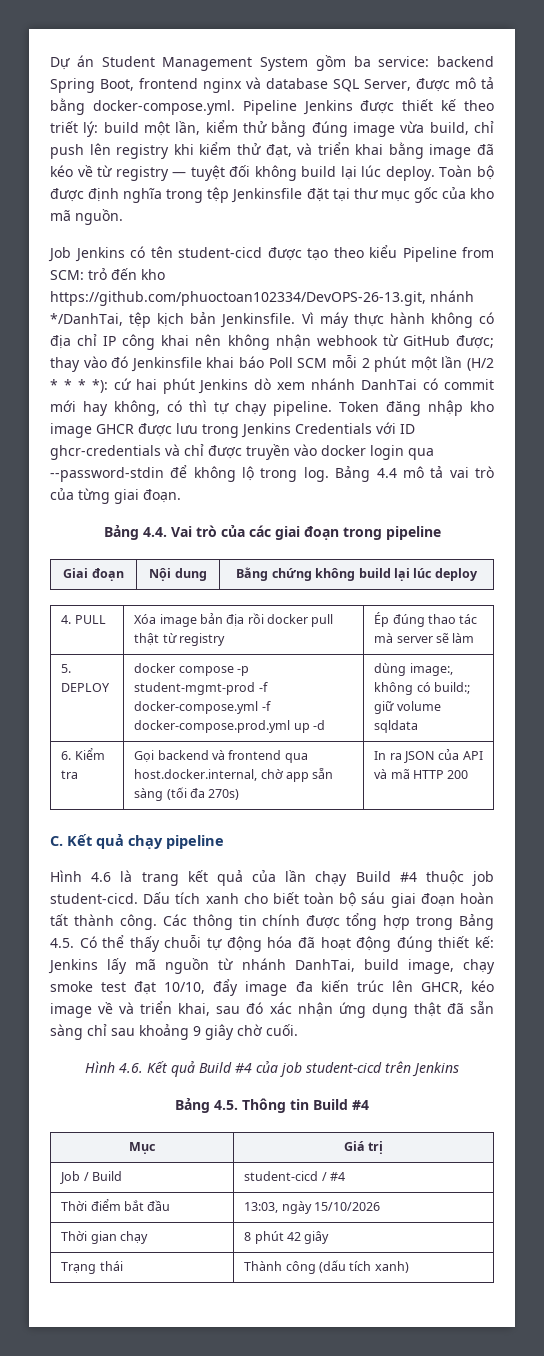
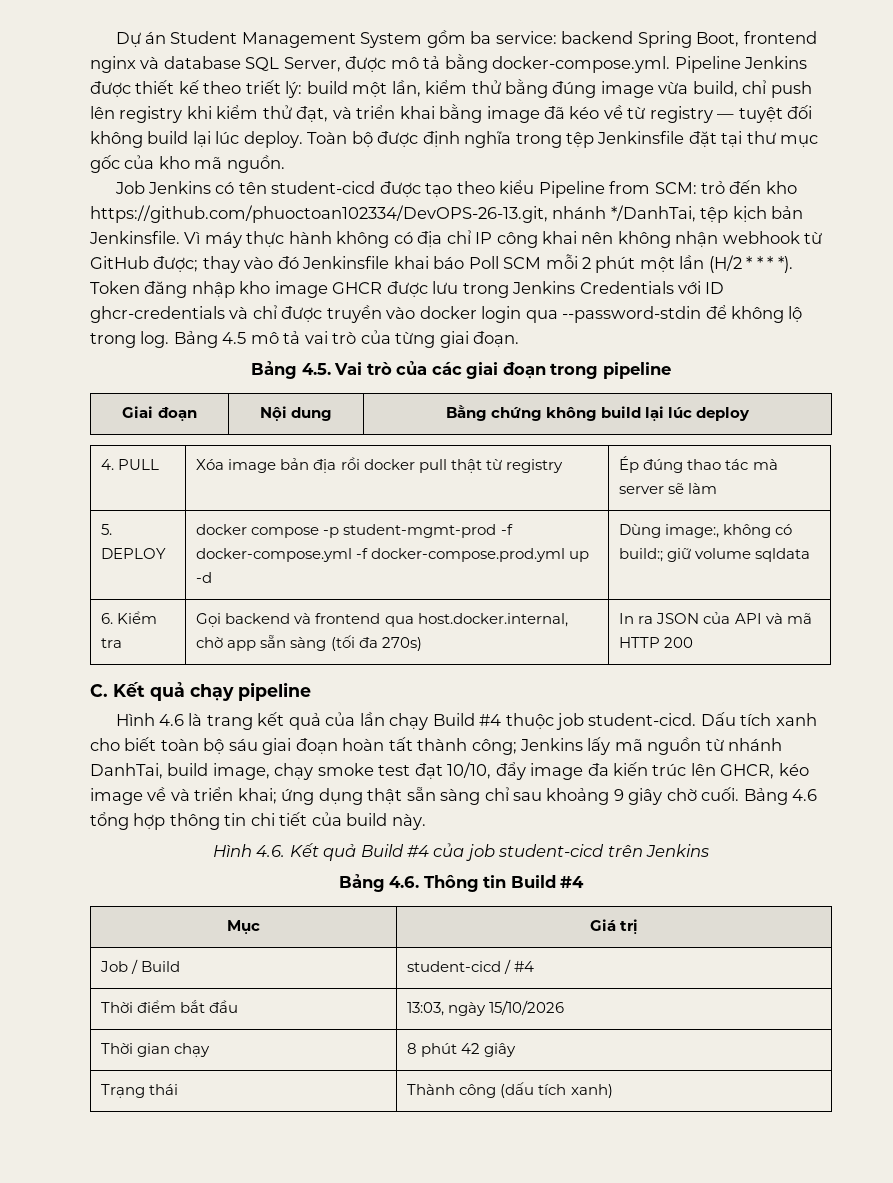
[91,378,494,394] [50,400,332,416] *): cứ hai phút Jenkins dò xem nhánh DanhTai có commit mới hay không, có thì tự chạy pipeline. -> [777,256,793,273] *).
[376,468,397,478] 4.4 -> [222,332,247,344] 4.5
[142,527,167,537] 4.4. -> [301,363,331,375] 4.5.
[374,663,407,676] dùng -> [619,524,662,538] Dùng
[119,913,495,930] [50,935,495,952] công. Các thông tin chính được tổng hợp trong Bảng 4.5. Có thể thấy chuỗi tự động hóa đã hoạt động đúng thiết kế: -> [471,738,517,755] công;
[178,1002,333,1017] khai, sau đó xác nhận -> [237,788,277,804] khai;
[446,1003,464,1014] đã -> (403, 796) none
(298, 1030) none -> [743,788,818,805] [90,812,426,830] Bảng 4.6 tổng hợp thông tin chi tiết của build này.
[214,1100,238,1110] 4.5. -> [389,876,420,888] 4.6.

